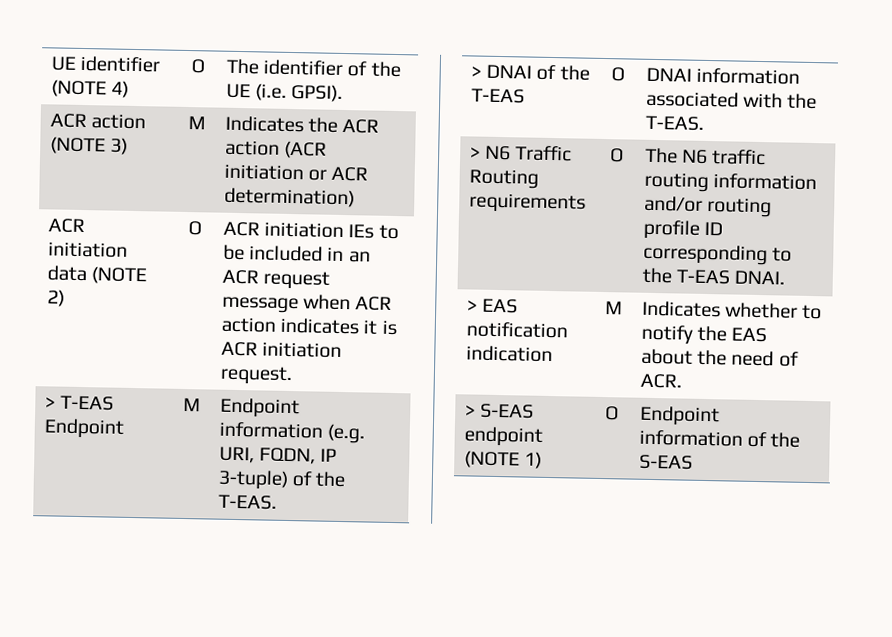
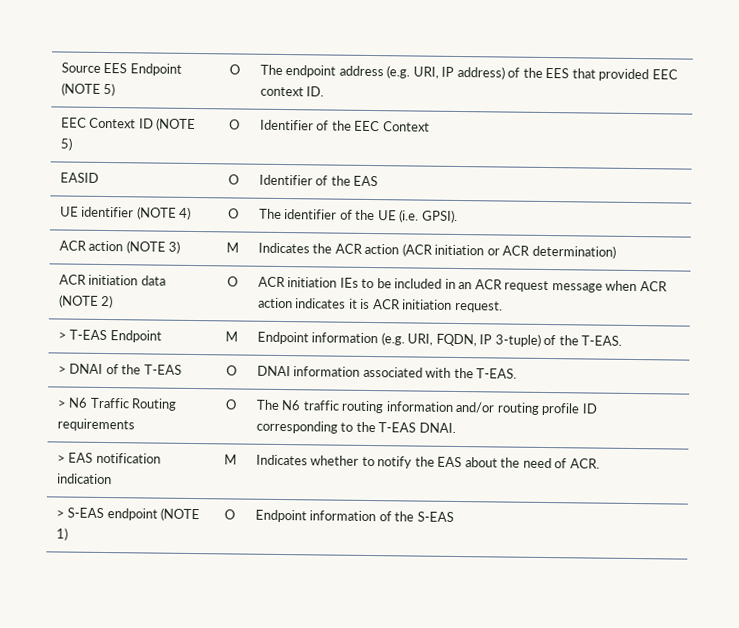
(50, 63) none -> [60,62,182,76] [60,82,116,97] [229,64,240,75] [259,64,678,82] [259,86,325,97] [60,117,197,132] [59,137,72,151] [229,119,240,130] [259,119,430,132] [59,172,99,183] [228,174,239,185] [258,174,379,187] Source EES Endpoint (NOTE 5) | O | The endpoint address (e.g. URI, IP address) of the EES that provided EEC context ID. // EEC Context ID (NOTE 5) | O | Identifier of the EEC Context // EASID | O | Identifier of the EAS //

